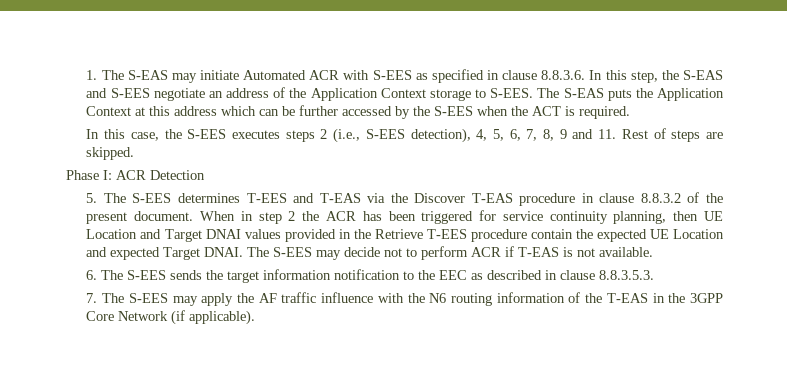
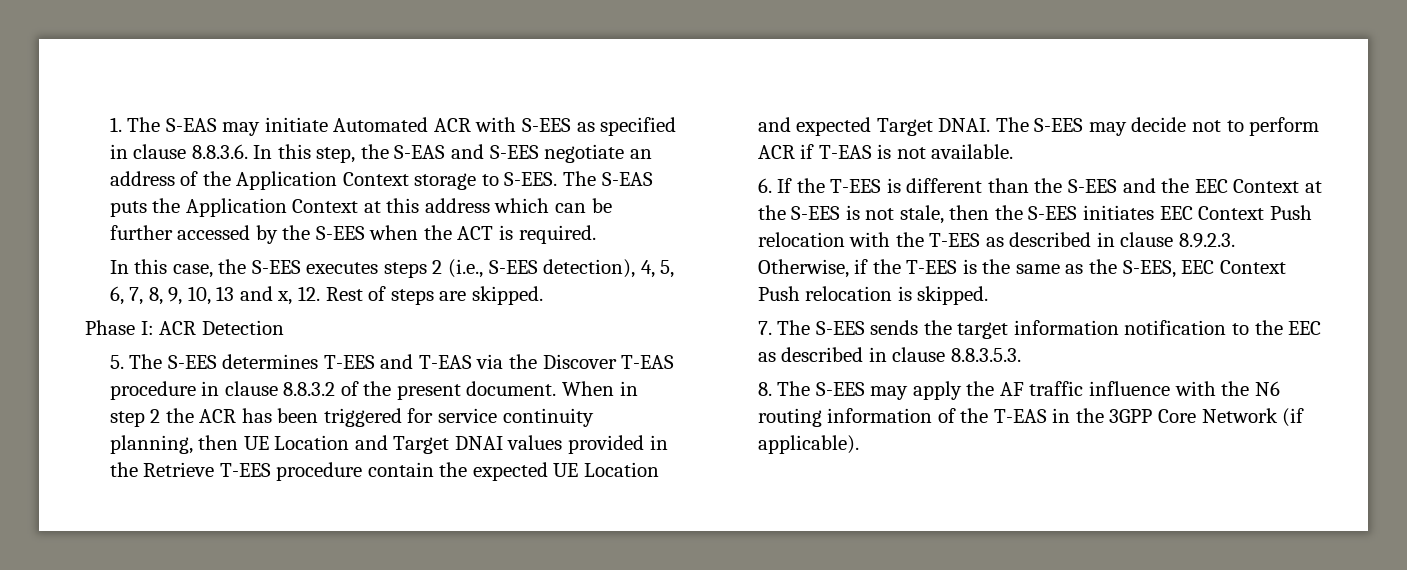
[559,129,617,139] 9 and 11. -> [168,286,321,305] 9, 10, 13 and x, 12.
(98, 275) none -> [777,178,1322,193] [757,205,1312,224] [757,232,1236,248] [757,259,1286,278] [757,286,989,305] [757,321,772,335] If the T-EES is different than the S-EES and the EEC Context at the S-EES is not stale, then the S-EES initiates EEC Context Push relocation with the T-EES as described in clause 8.9.2.3. Otherwise, if the T-EES is the same as the S-EES, EEC Context Push relocation is skipped. // 7.
[86,293,98,303] 7. -> [757,382,772,396] 8.

